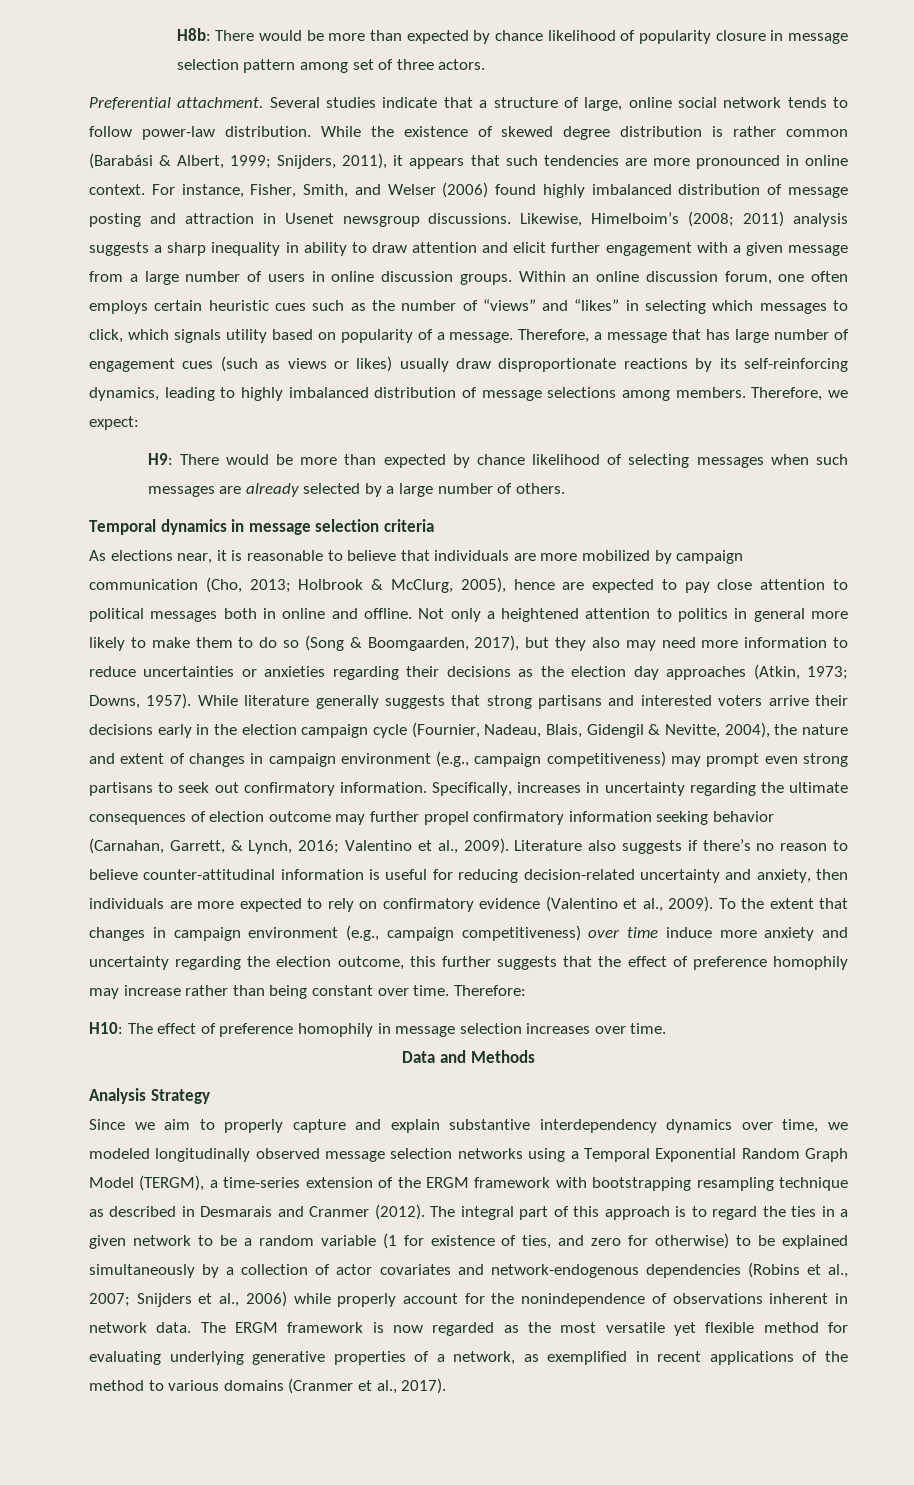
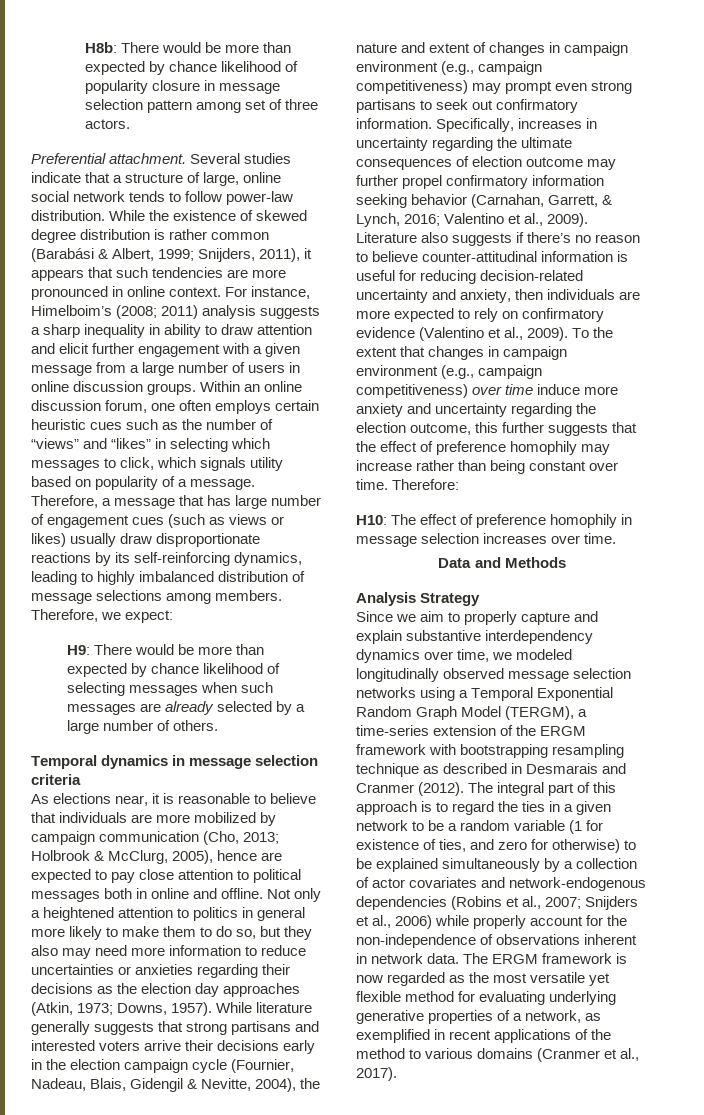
[250,182,848,198] [89,213,583,227] Fisher, Smith, and Welser (2006) found highly imbalanced distribution of message posting and attraction in Usenet newsgroup discussions. Likewise, -> (311, 292) none
[283,635,520,651] so (Song & Boomgaarden, 2017), -> [236,929,257,939] so,
[521,1293,646,1307] nonindependence -> [356,934,476,948] non-independence

